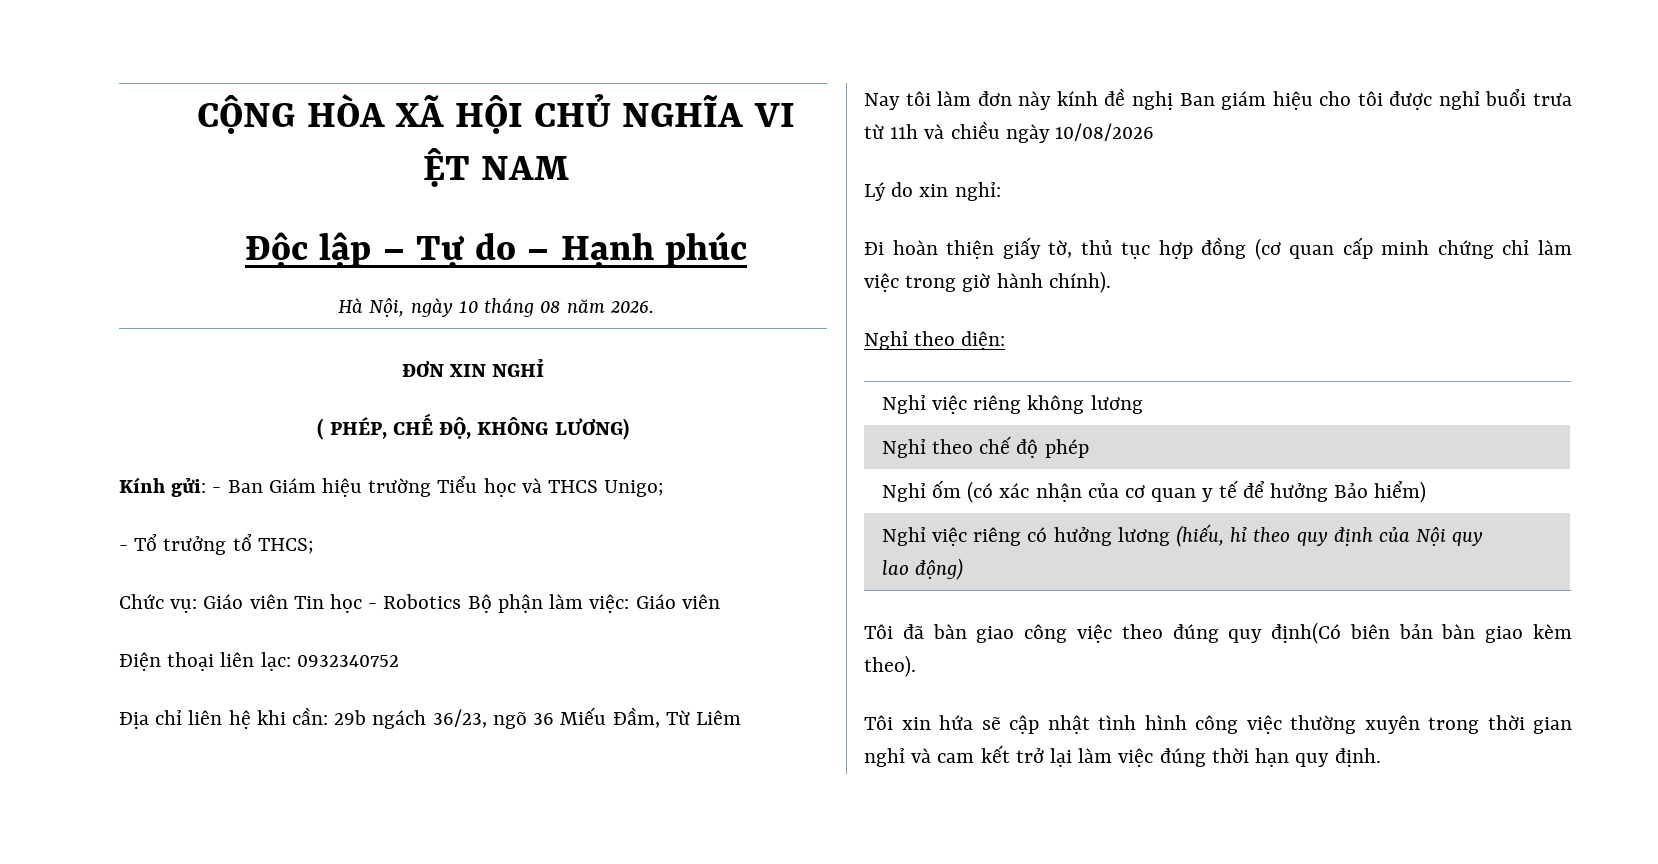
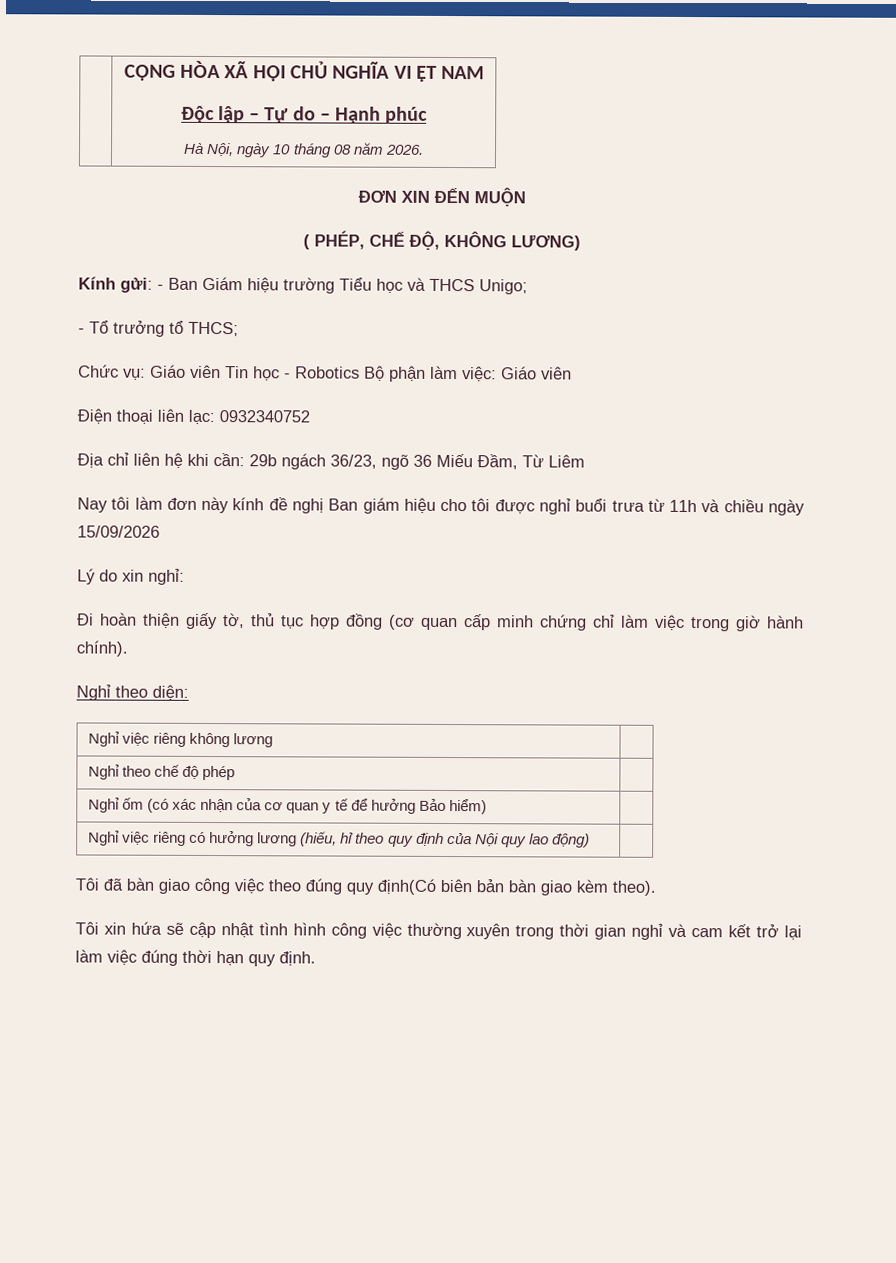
[492,358,545,377] NGHỈ -> [433,187,526,207] ĐẾN MUỘN
[1055,123,1155,141] 10/08/2026 -> [77,525,160,538] 15/09/2026

